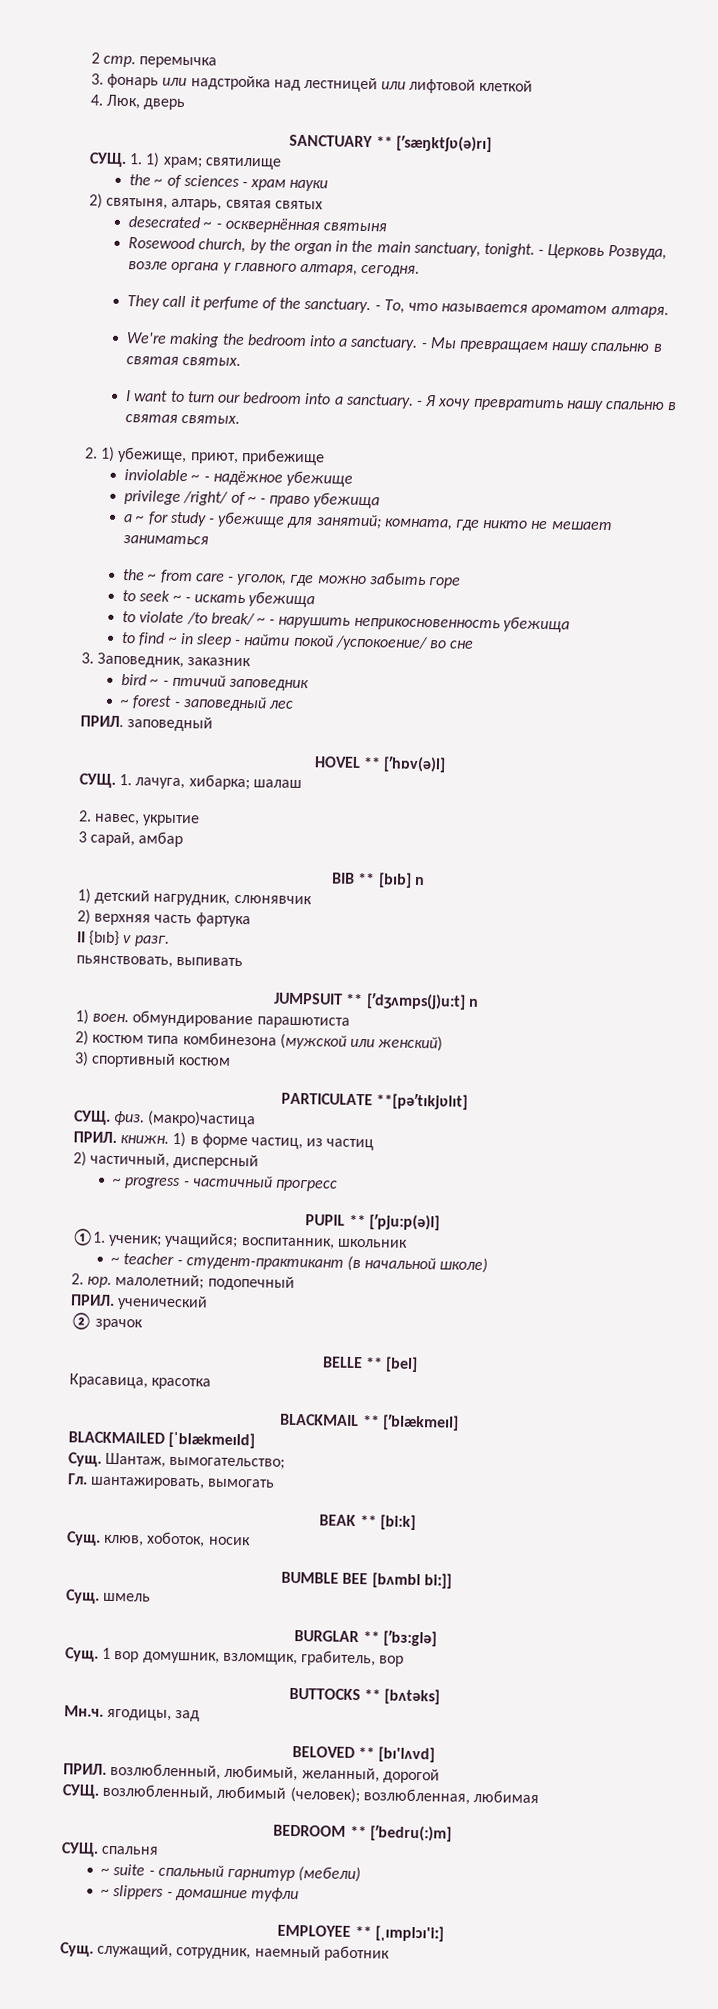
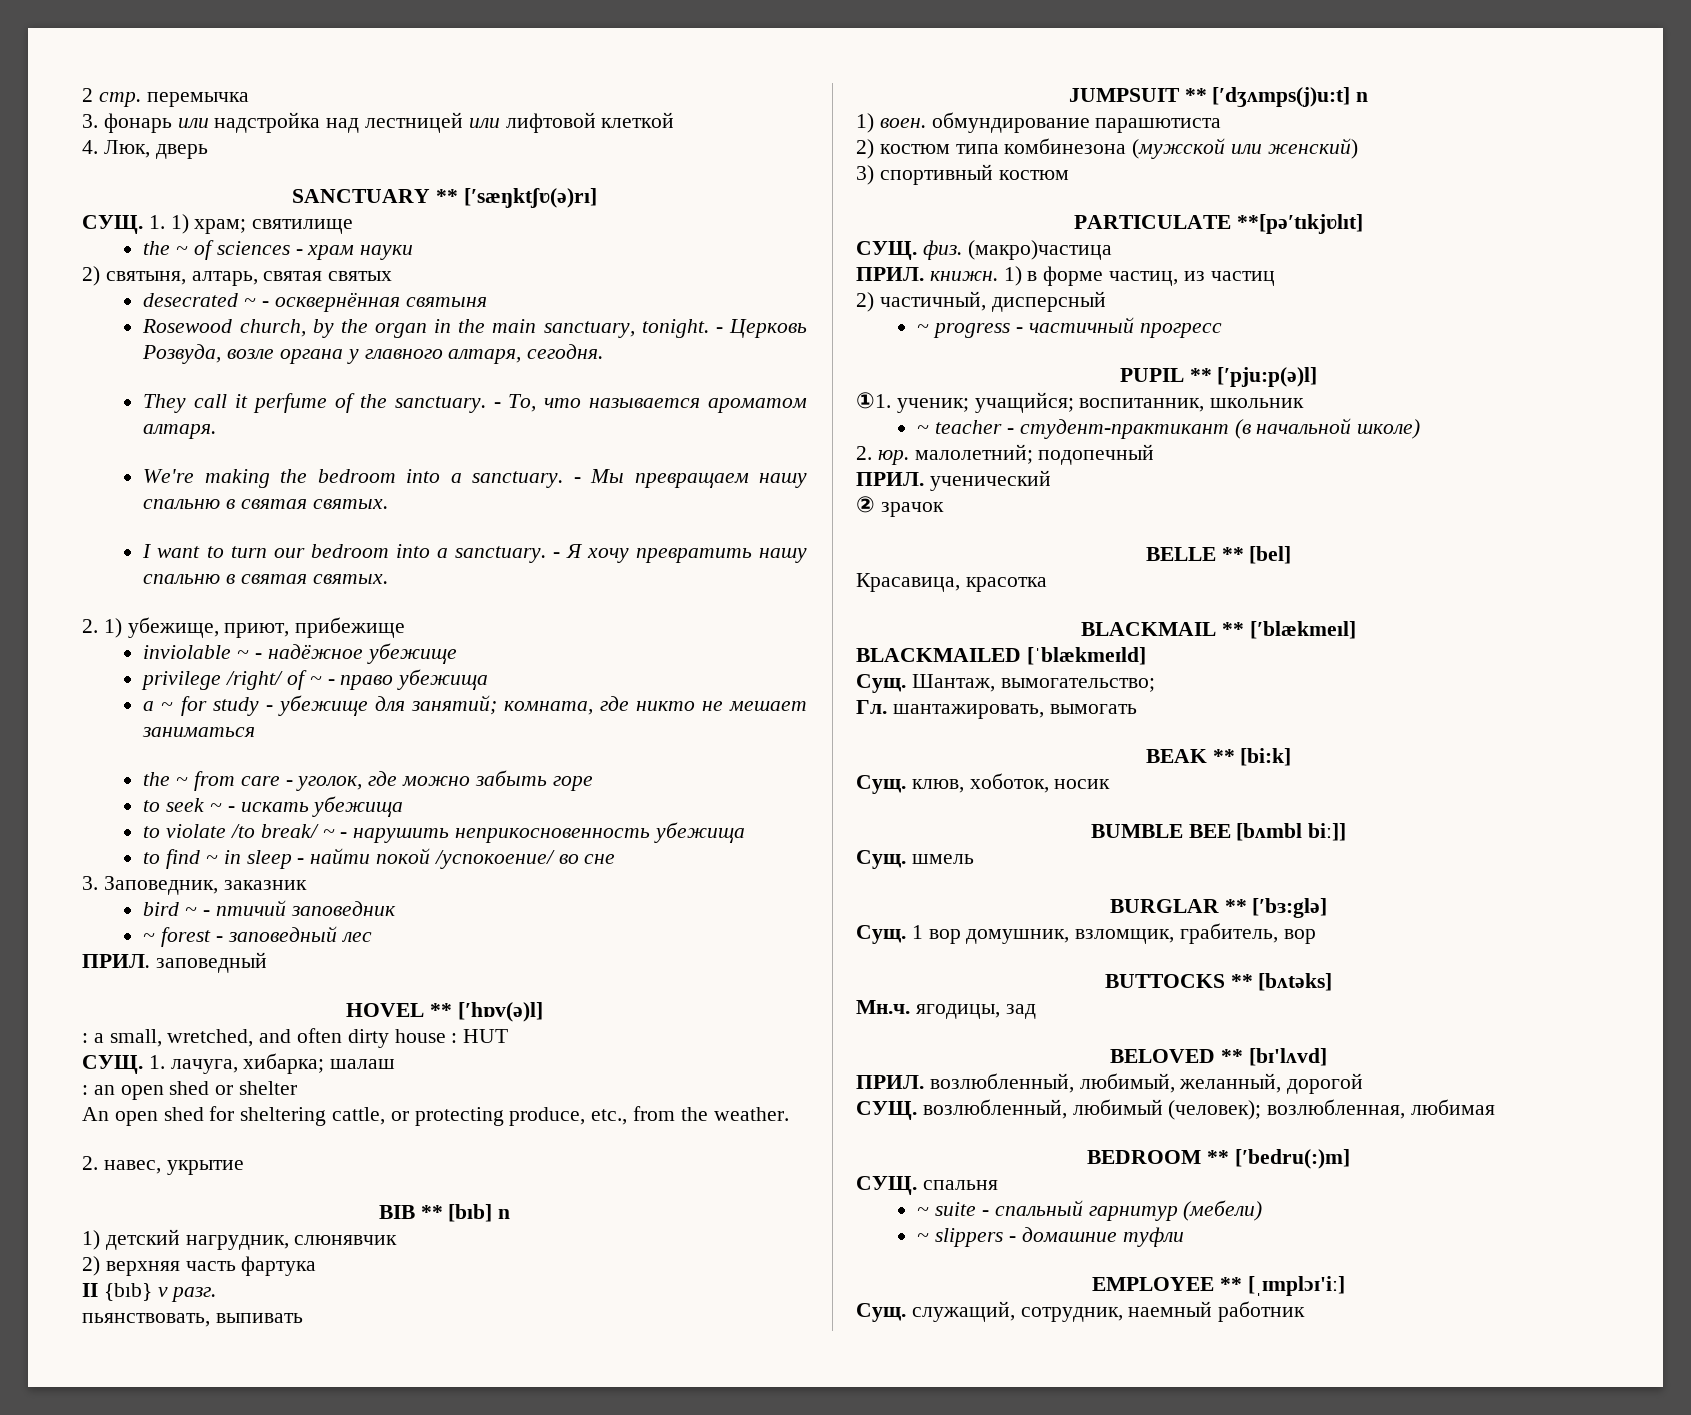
(447, 764) none -> [82,1028,509,1048] // : a small, wretched, and often dirty house : HUT
(302, 784) none -> [82,1081,298,1100] [82,1106,789,1126] // : an open shed or shelter // An open shed for sheltering cattle, or protecting produce, etc., from the weather.
[78,831,184,848] // 3 сарай, амбар -> (244, 1167) none

